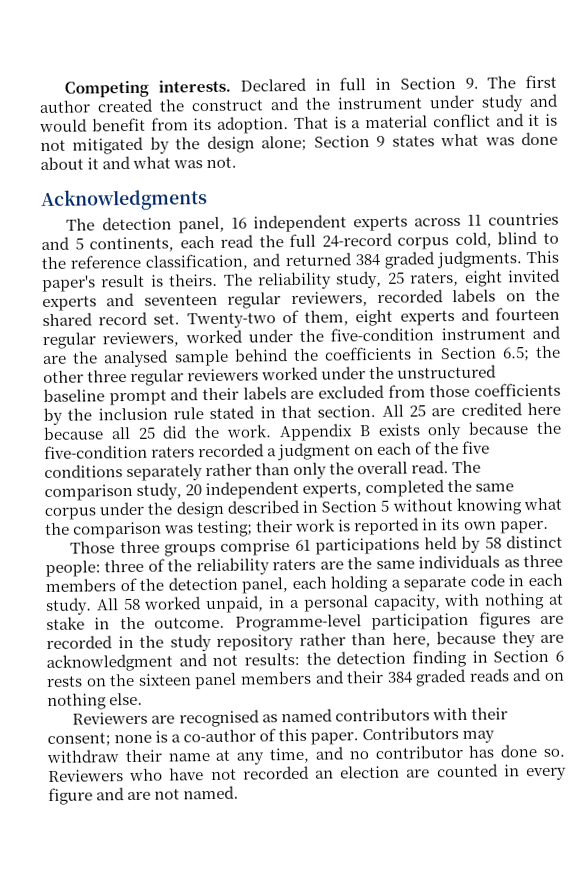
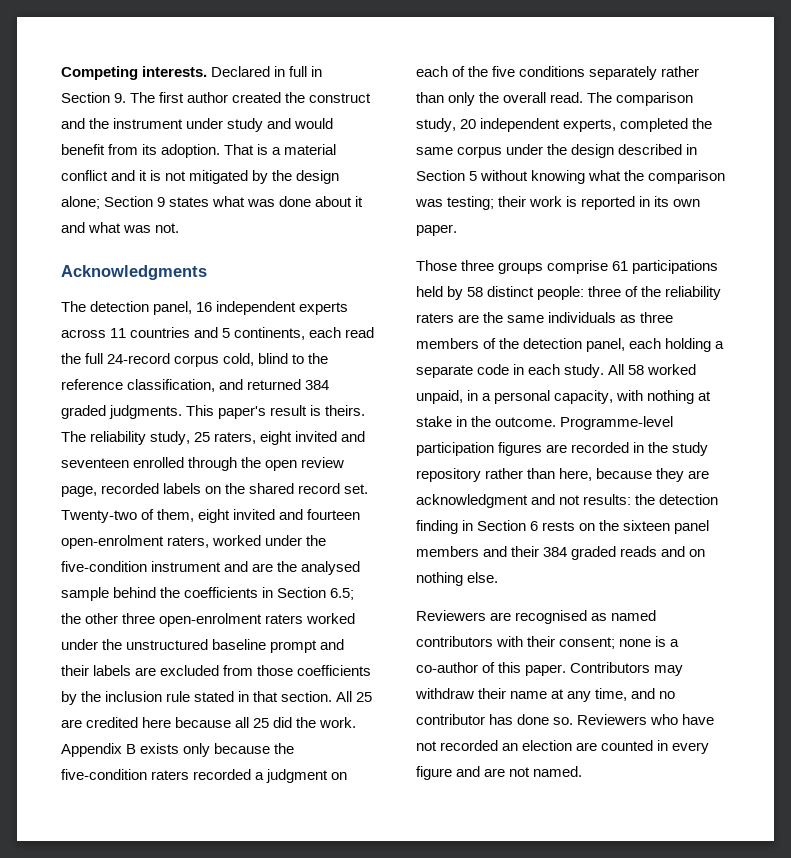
[42,295,97,312] experts -> (338, 436) none
[227,291,368,309] regular reviewers, -> [133,457,345,471] [61,486,97,497] enrolled through the open review page,
[399,310,455,326] experts -> [233,509,276,520] invited
[42,331,180,350] regular reviewers, -> [61,535,210,549] open-enrolment raters,
[130,368,260,386] regular reviewers -> [159,613,304,627] open-enrolment raters

